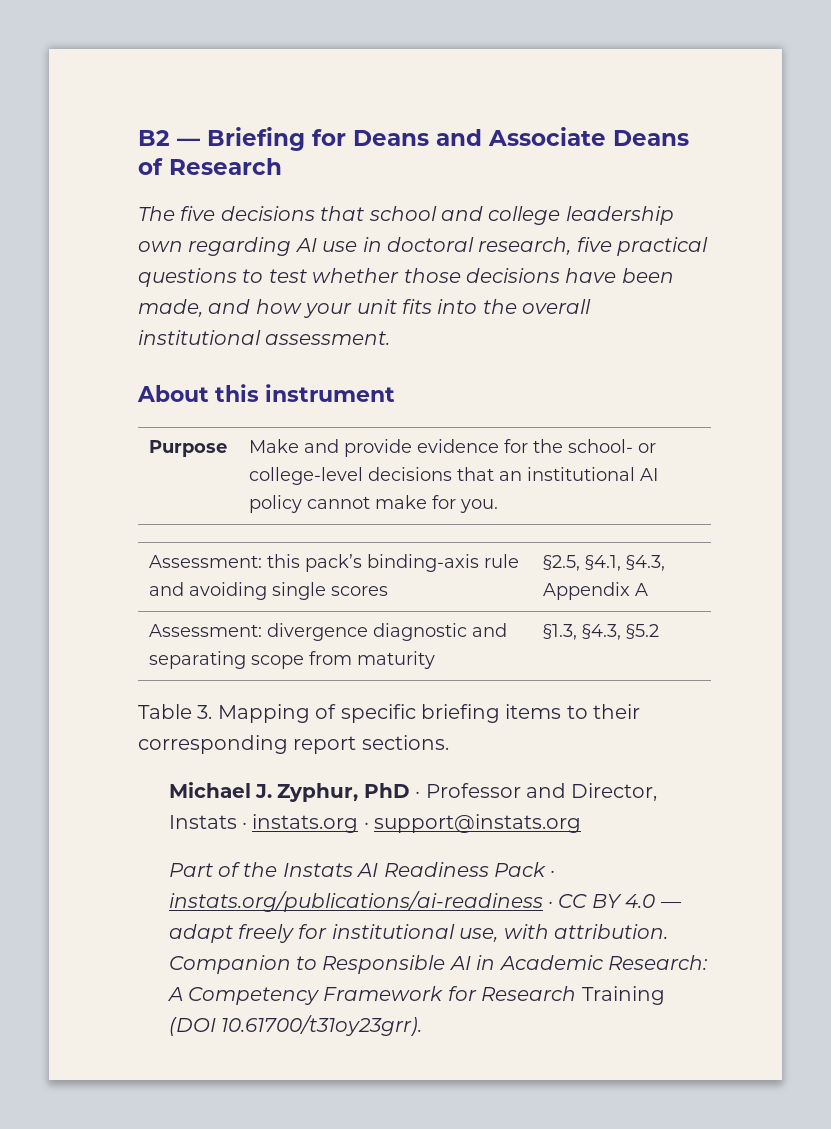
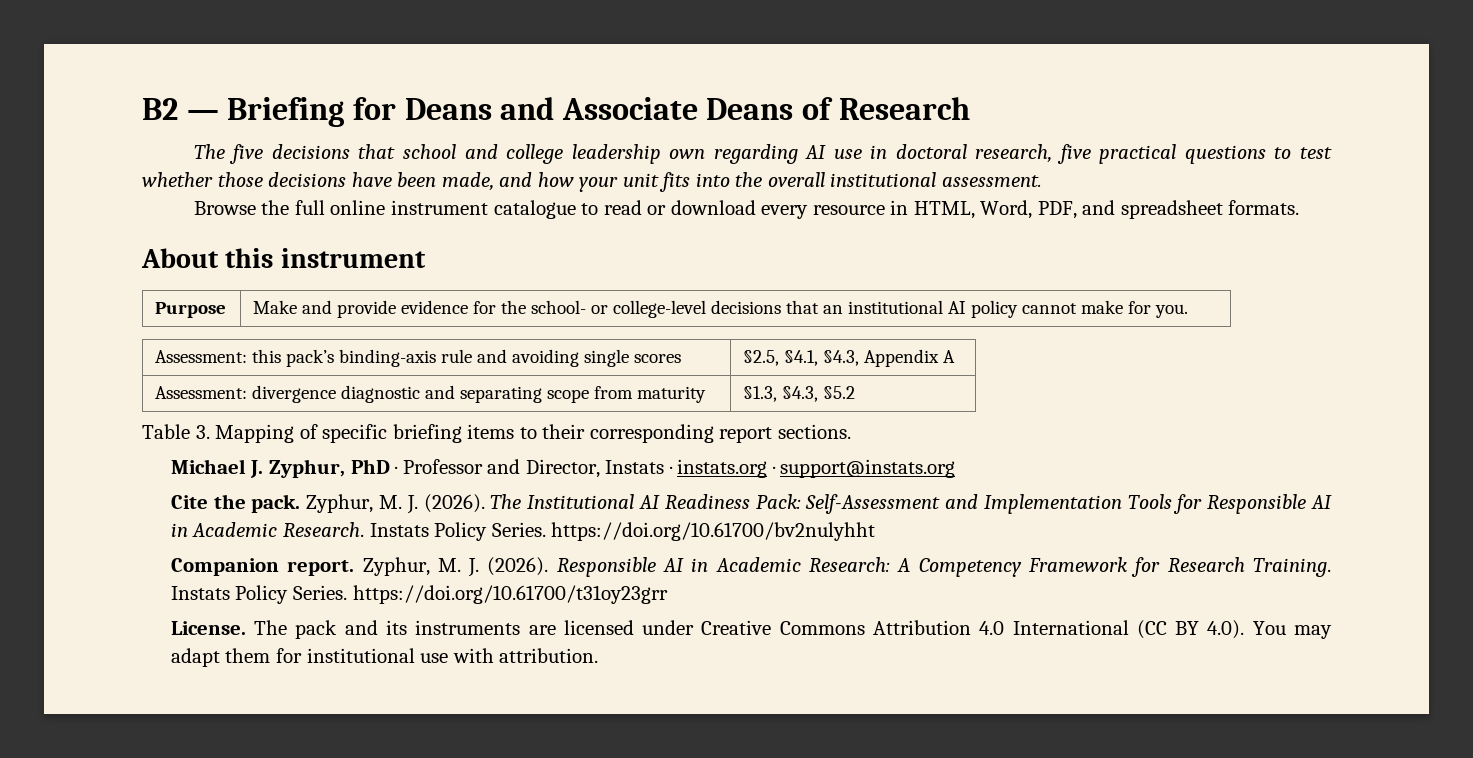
(391, 338) none -> [193,200,1300,219] // Browse the full online instrument catalogue to read or download every resource in HTML, Word, PDF, and spreadsheet formats.
[168,862,556,877] [168,891,682,912] [168,924,669,943] [168,955,318,974] Part of the Instats AI Readiness Pack · instats.org/publications/ai-readiness · CC BY 4.0 — adapt freely for institutional use, with attribution. Companion to -> [170,494,1332,514] [170,522,876,541] [170,557,549,577] Cite the pack. Zyphur, M. J. (2026). The Institutional AI Readiness Pack: Self-Assessment and Implementation Tools for Responsible AI in Academic Research. Instats Policy Series. https://doi.org/10.61700/bv2nulyhht // Companion report. Zyphur, M. J. (2026).
[581,986,665,1005] [168,1015,423,1036] Training (DOI 10.61700/t31oy23grr). -> [1253,558,1331,577] [170,585,668,604] [170,620,1332,639] [170,648,599,667] Training. Instats Policy Series. https://doi.org/10.61700/t31oy23grr // License. The pack and its instruments are licensed under Creative Commons Attribution 4.0 International (CC BY 4.0). You may adapt them for institutional use with attribution.

